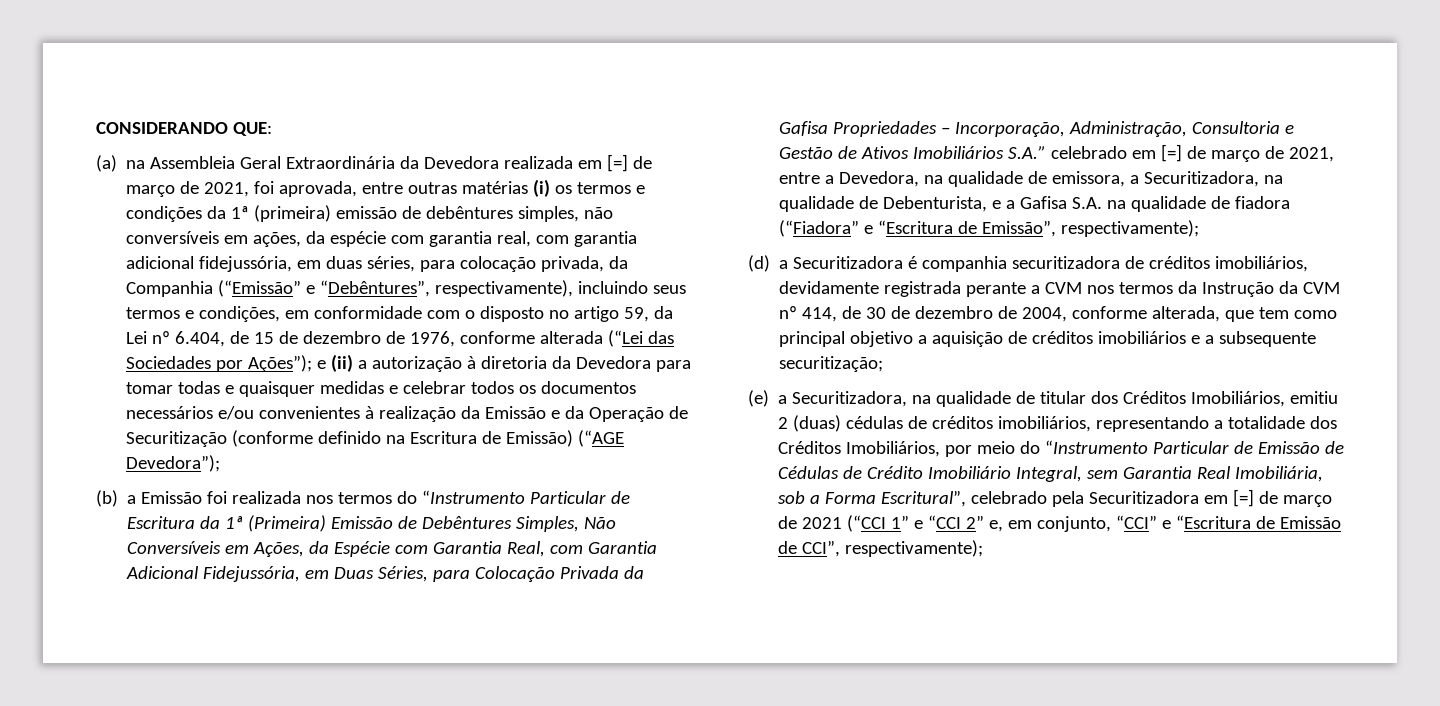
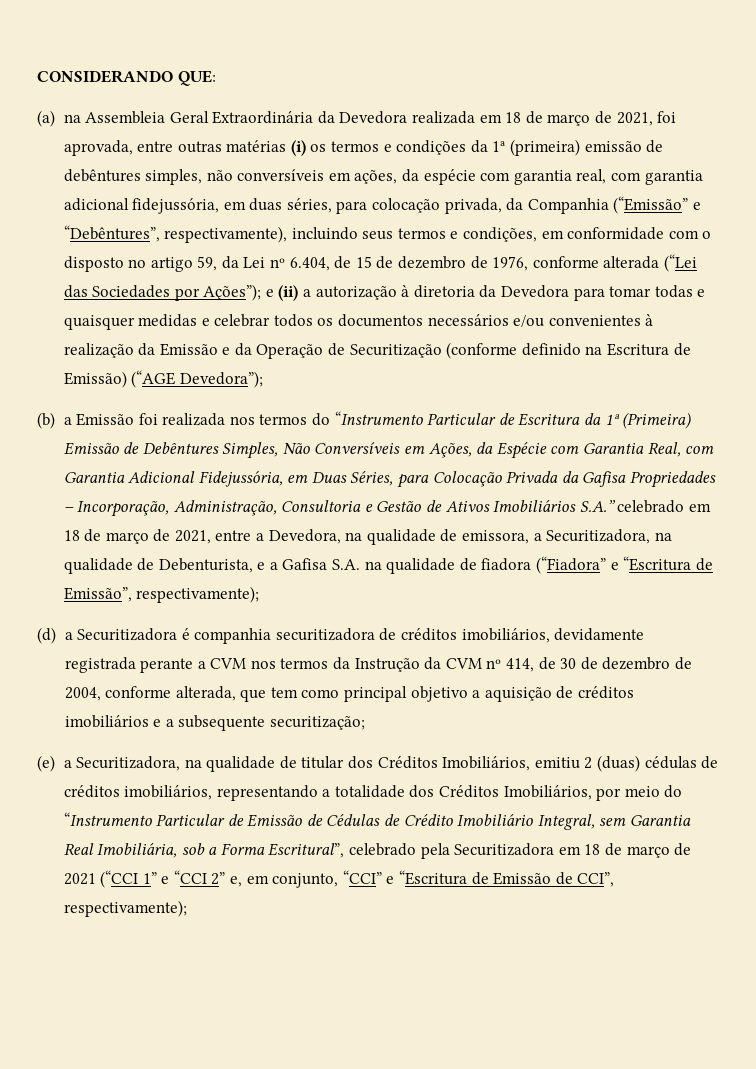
[607,154,629,172] [=] -> [505,112,522,123] 18
[1161,144,1183,162] [=] -> [63,530,80,541] 18
[1233,489,1255,507] [=] -> [584,844,601,855] 18

